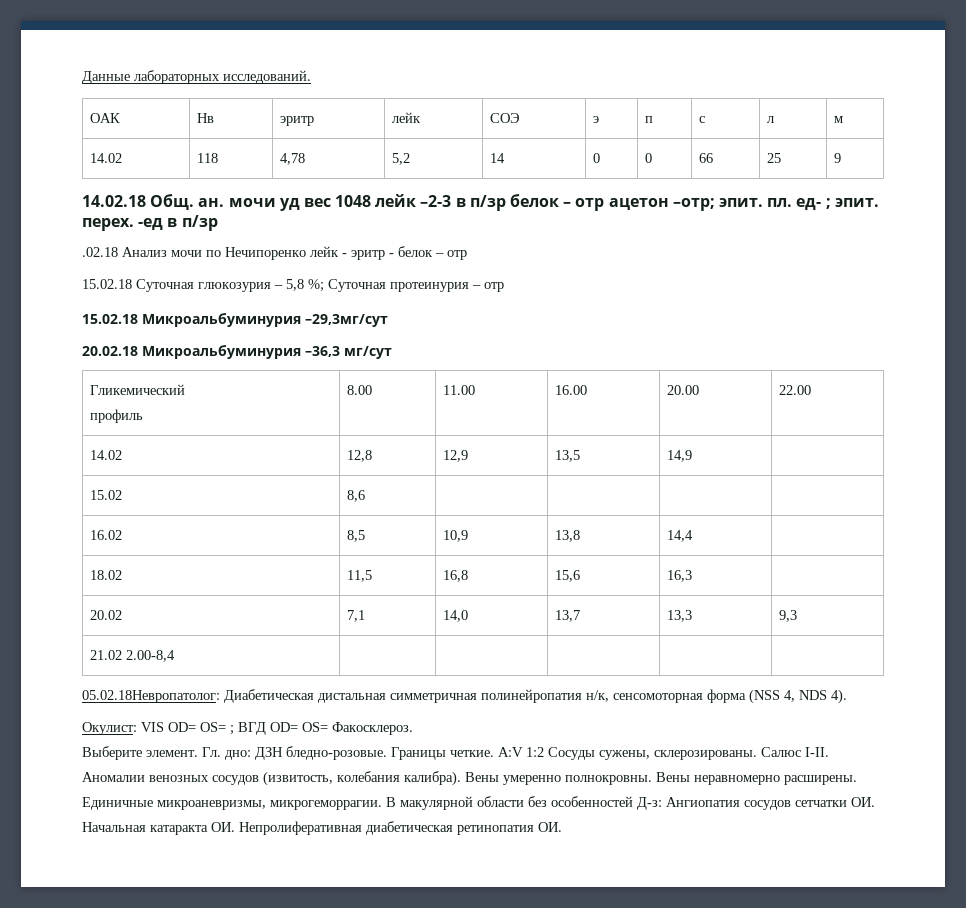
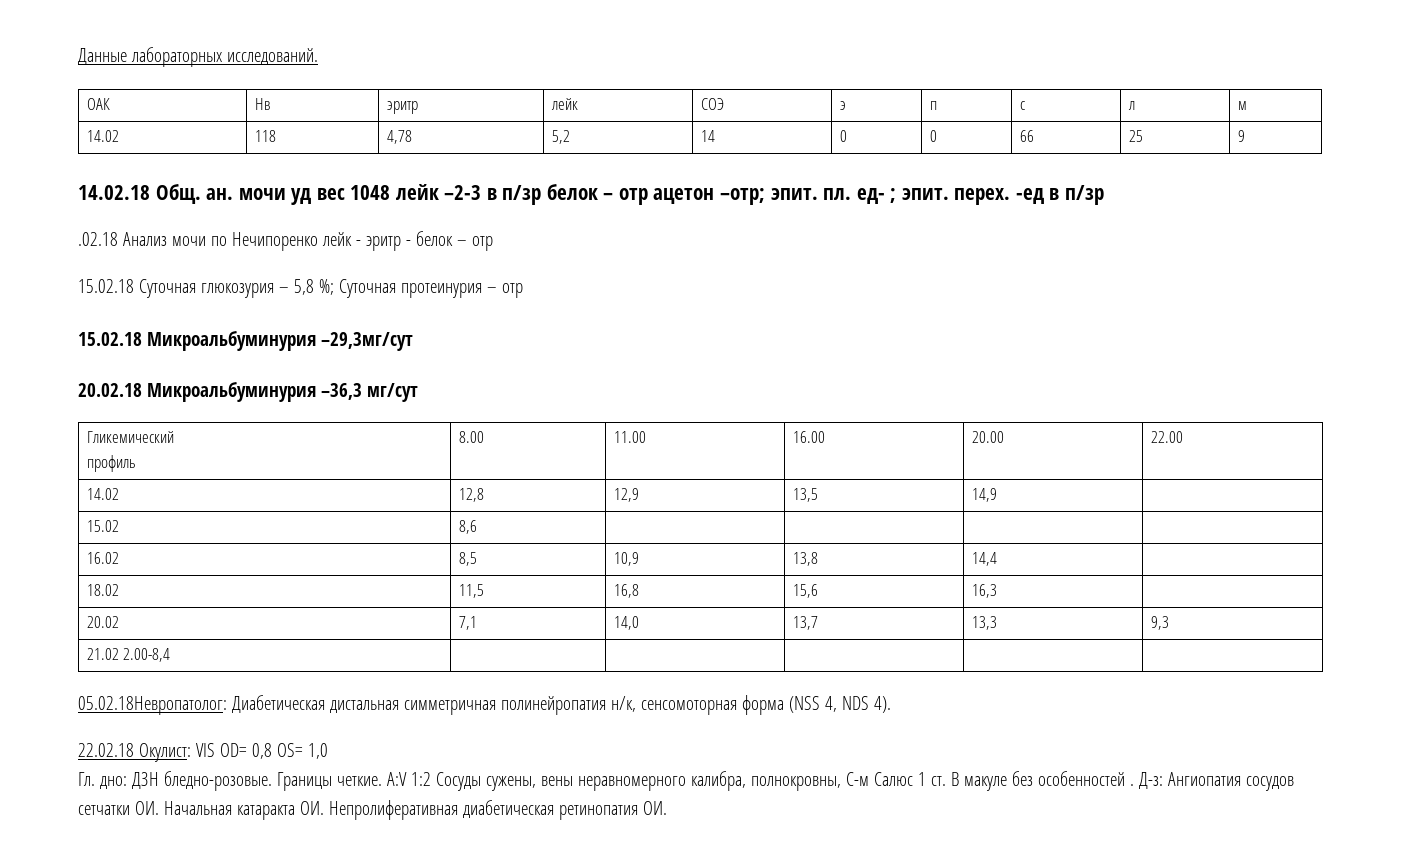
(847, 696) none -> [78,743,134,757] 22.02.18
[200,722,413,735] [82,746,198,760] OS= ; ВГД OD= OS= Факосклероз. // Выберите элемент. -> [251,743,328,759] 0,8 OS= 1,0 //
[654,747,829,760] [82,771,857,786] [82,796,524,810] склерозированы. Салюс I-II. Аномалии венозных сосудов (извитость, колебания калибра). Вены умеренно полнокровны. Вены неравномерно расширены. Единичные микроаневризмы, микрогеморрагии. В макулярной области -> [540,771,1007,791] вены неравномерного калибра, полнокровны, С-м Салюс 1 ст. В макуле
(633, 801) none -> [1129,784,1134,786] .

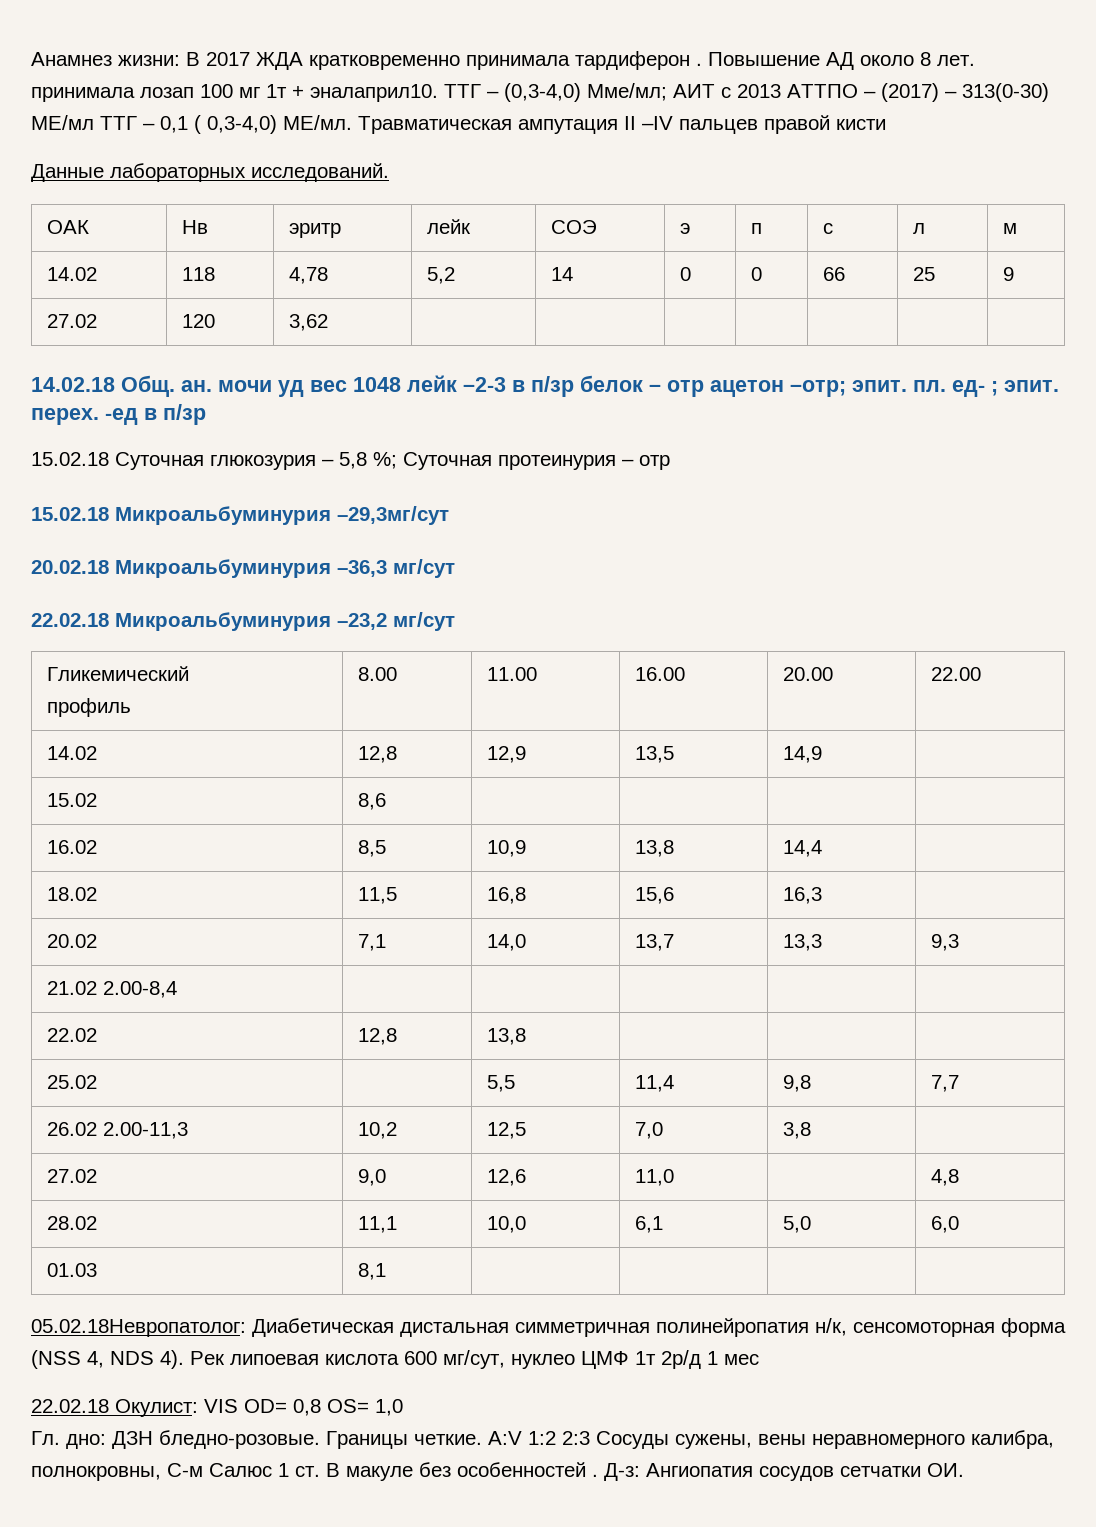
(78, 56) none -> [31,51,975,70] [31,83,1049,102] [31,115,886,134] Анамнез жизни: В 2017 ЖДА кратковременно принимала тардиферон . Повышение АД около 8 лет. принимала лозап 100 мг 1т + эналаприл10. ТТГ – (0,3-4,0) Мме/мл; АИТ с 2013 АТТПО – (2017) – 313(0-30) МЕ/мл ТТГ – 0,1 ( 0,3-4,0) МЕ/мл. Травматическая ампутация II –IV пальцев правой кисти //
(1246, 136) none -> [47,314,98,328] [182,314,216,328] [289,314,329,331] // 27.02 | 120 | 3,62 | | | | | | |
[78,231,493,251] // .02.18 Анализ мочи по Нечипоренко лейк - эритр - белок – отр -> (206, 414) none
(418, 392) none -> [31,612,455,631] // 22.02.18 Микроальбуминурия –23,2 мг/сут
(171, 655) none -> [47,1028,98,1042] [358,1028,398,1045] [487,1028,527,1045] [47,1075,98,1089] [487,1075,516,1092] [635,1075,675,1092] [783,1075,812,1092] [931,1075,960,1092] [47,1122,189,1139] [358,1122,398,1139] [487,1122,527,1139] [635,1122,664,1139] [783,1122,812,1139] [47,1169,98,1183] [358,1169,387,1186] [487,1169,527,1186] [635,1169,675,1186] [931,1169,960,1186] [47,1216,98,1230] [358,1216,398,1233] [487,1216,527,1233] [635,1216,664,1233] [783,1216,812,1233] [931,1216,960,1233] [47,1263,98,1277] [358,1263,387,1280] // 22.02 | 12,8 | 13,8 | | | // 25.02 | | 5,5 | 11,4 | 9,8 | 7,7 // 26.02 2.00-11,3 | 10,2 | 12,5 | 7,0 | 3,8 | // 27.02 | 9,0 | 12,6 | 11,0 | | 4,8 // 28.02 | 11,1 | 10,0 | 6,1 | 5,0 | 6,0 // 01.03 | 8,1 | | | |
(891, 704) none -> [190,1350,759,1369] Рек липоевая кислота 600 мг/сут, нуклео ЦМФ 1т 2р/д 1 мес
(431, 779) none -> [562,1431,590,1445] 2:3
[163,800,667,820] Начальная катаракта ОИ. Непролиферативная диабетическая ретинопатия ОИ. -> (964, 1470) none

